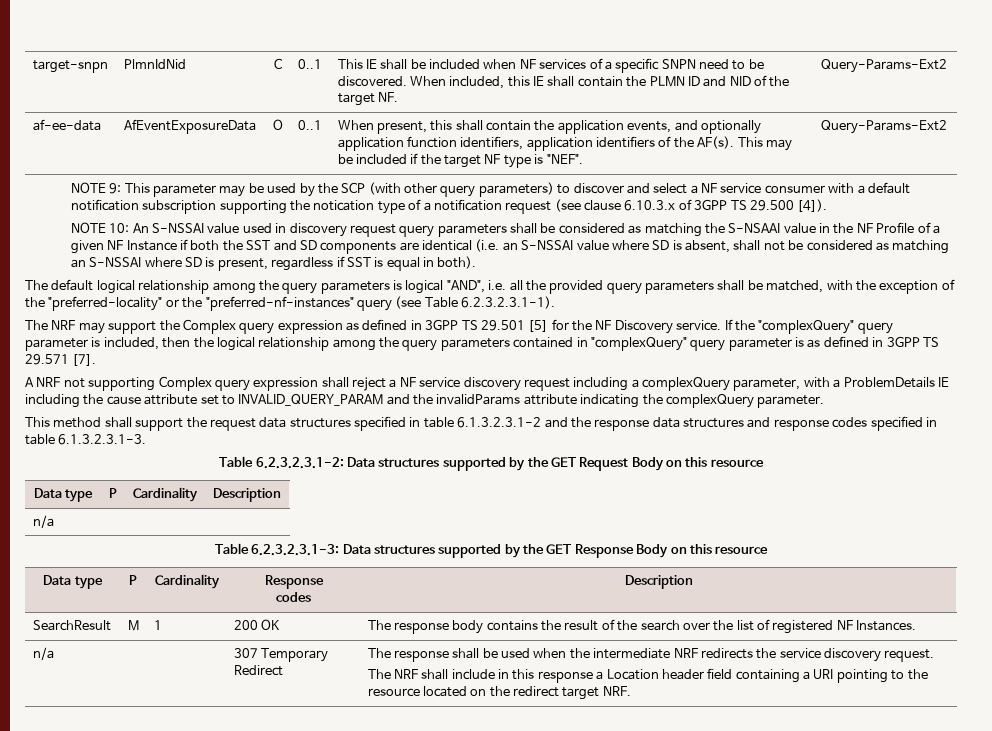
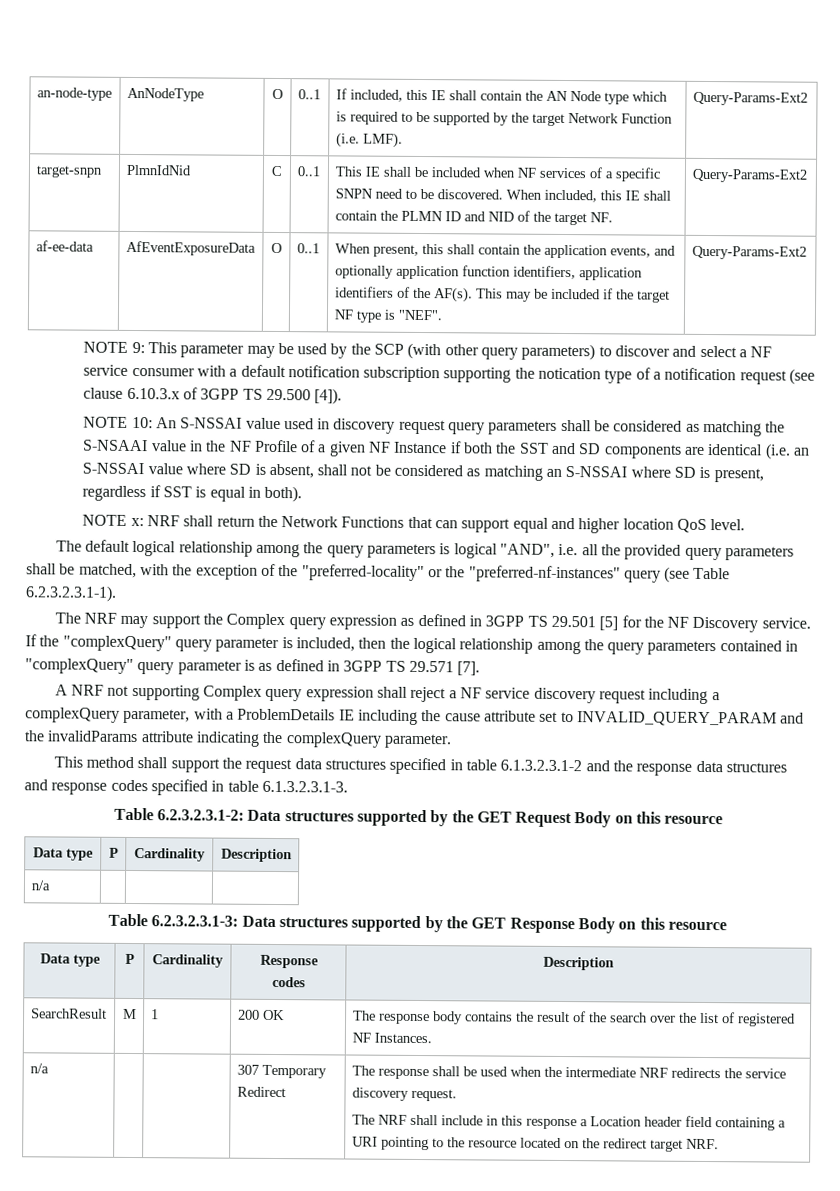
(32, 66) none -> [36,87,112,101] [126,87,204,102] [272,88,283,100] [297,89,321,100] [335,88,668,105] [335,111,673,126] [335,132,403,148] [692,91,808,106] an-node-type | AnNodeType | O | 0..1 | If included, this IE shall contain the AN Node type which is required to be supported by the target Network Function (i.e. LMF). | Query-Params-Ext2 //
(477, 262) none -> [82,514,746,534] // NOTE x: NRF shall return the Network Functions that can support equal and higher location QoS level.

